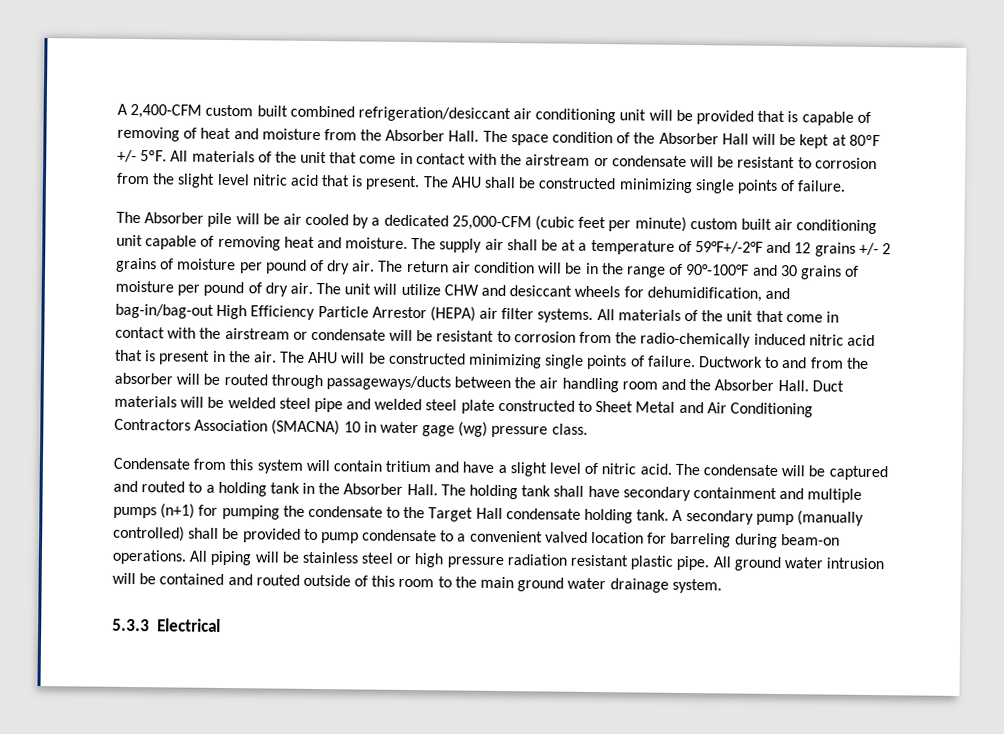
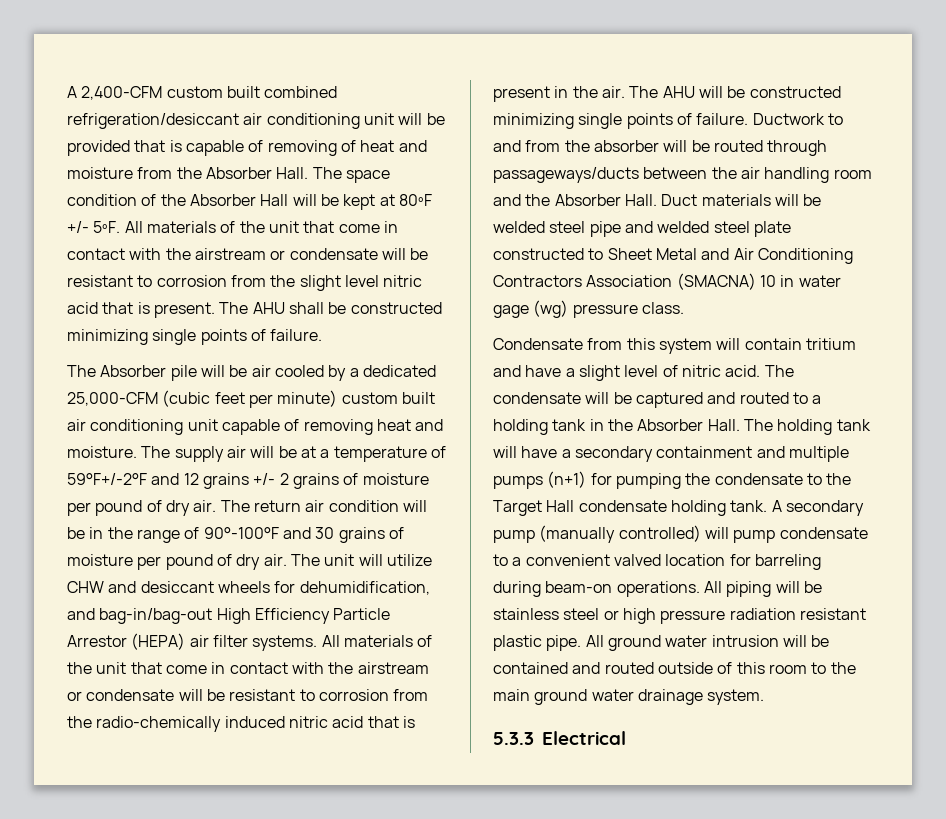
[506,239,538,251] shall -> [250,446,275,458] will
[553,485,620,498] shall have -> [493,446,571,458] will have a
[188,527,318,543] shall be provided to -> [704,527,729,539] will

